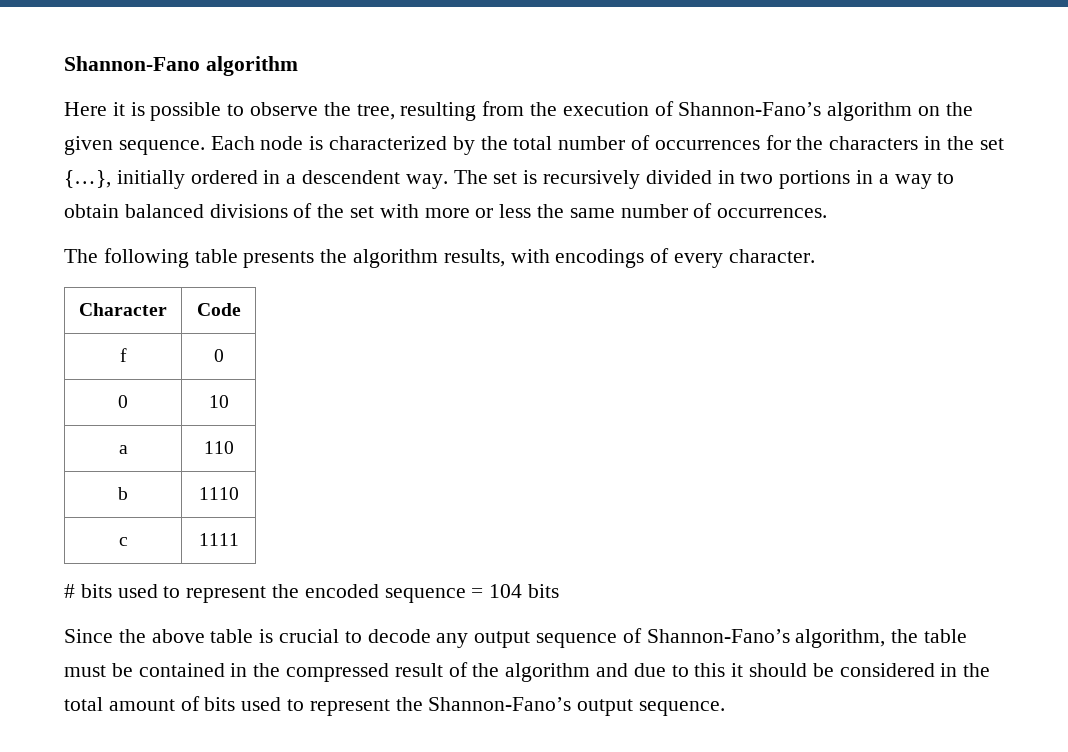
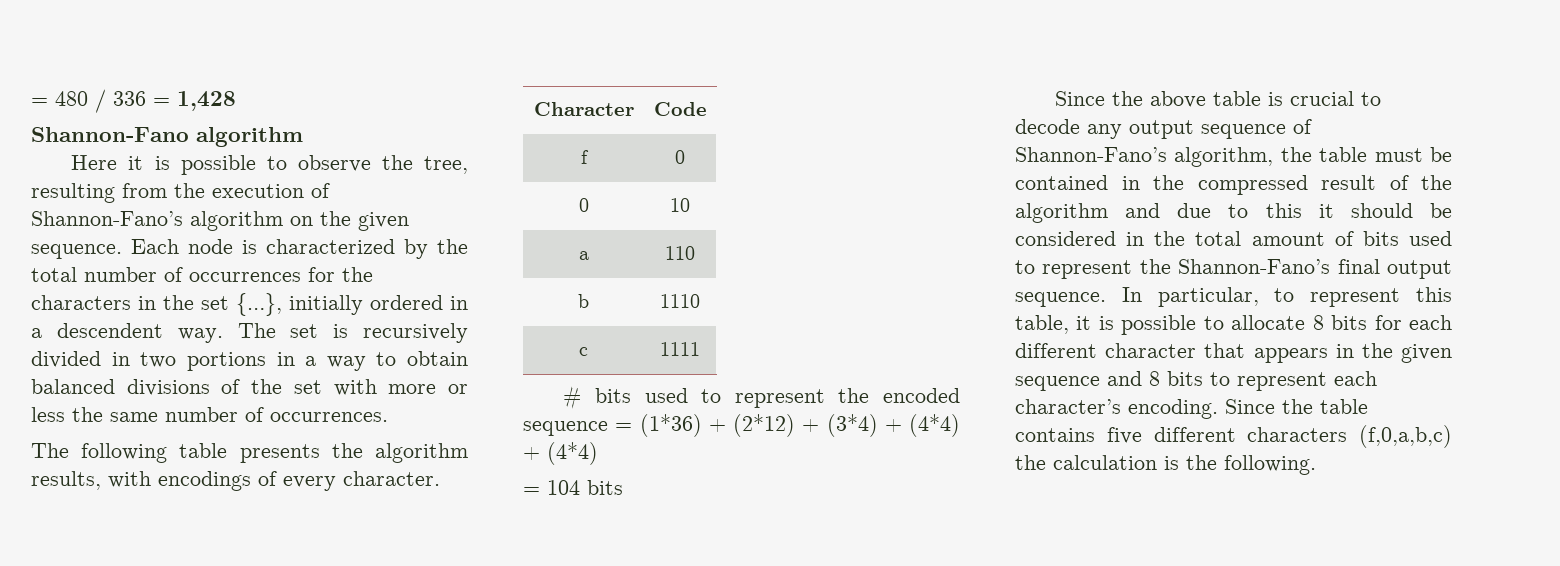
(64, 63) none -> [31,89,236,113] = 480 / 336 = 1,428 //
(484, 593) none -> [639,414,960,437] [523,442,598,465] [523,487,540,495] (1*36) + (2*12) + (3*4) + (4*4) + (4*4) // =
(572, 704) none -> [1337,259,1380,274] final
(726, 708) none -> [1121,287,1452,307] [1015,315,1452,335] [1015,343,1452,363] [1015,371,1377,391] [1015,399,1368,419] [1015,425,1452,448] [1015,455,1316,475] In particular, to represent this table, it is possible to allocate 8 bits for each different character that appears in the given sequence and 8 bits to represent each character’s encoding. Since the table contains five different characters (f,0,a,b,c) the calculation is the following.

